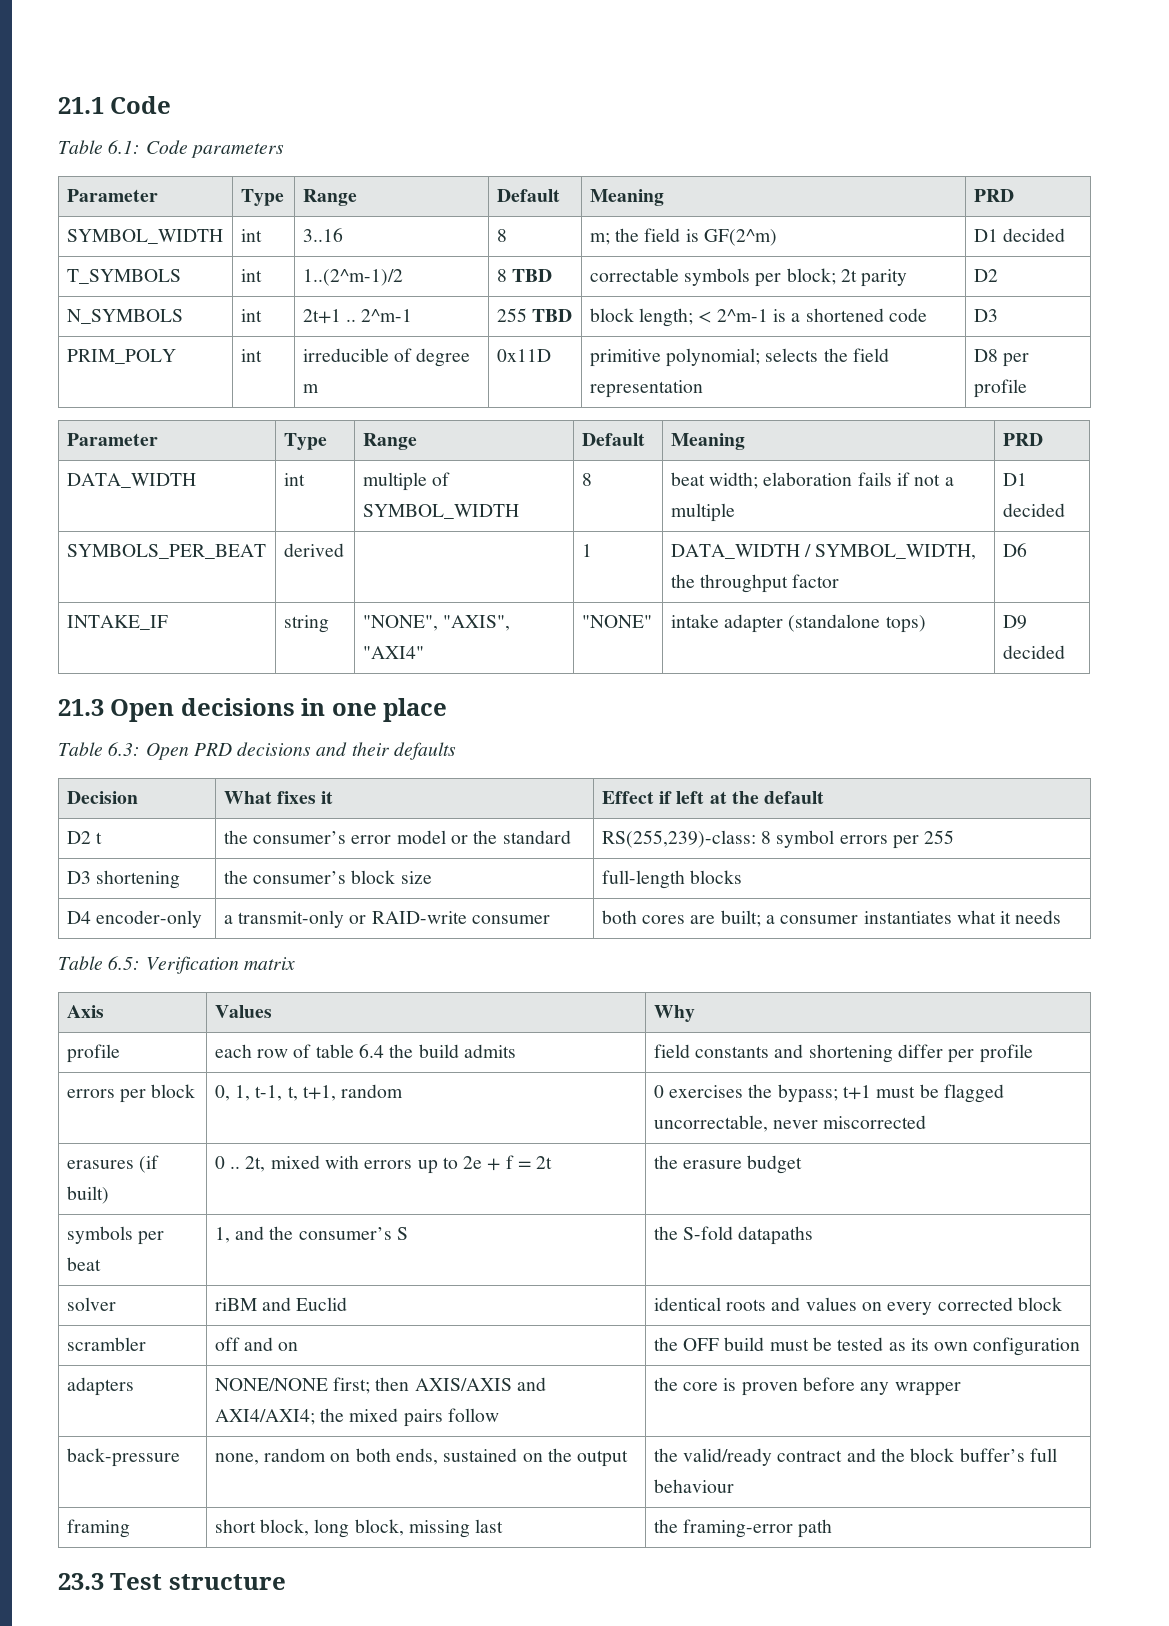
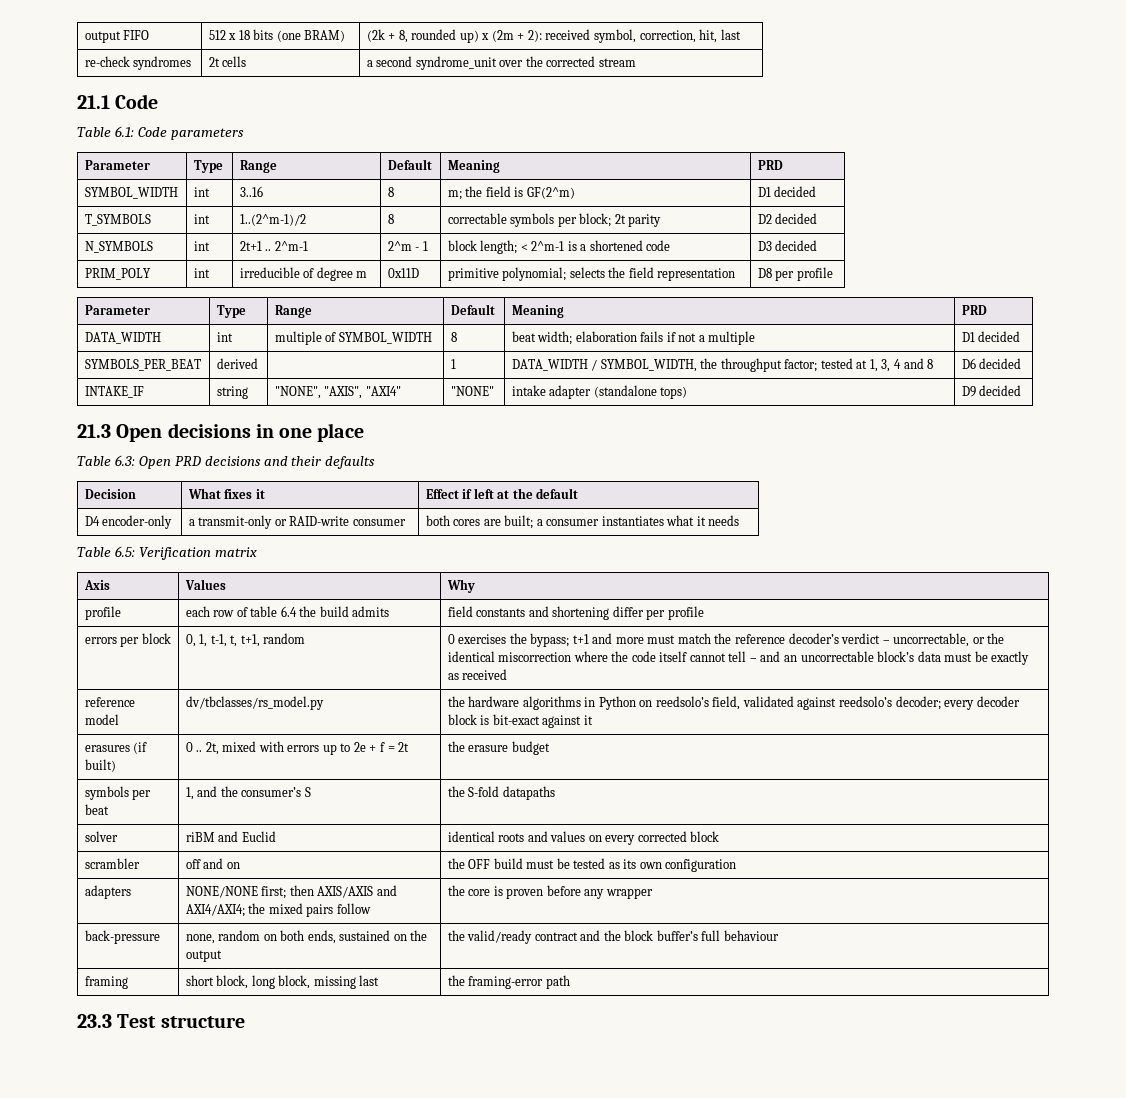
(58, 105) none -> [84,30,150,43] [208,29,346,42] [366,29,741,43] [84,56,192,70] [208,56,247,67] [366,56,636,70] output FIFO | 512 x 18 bits (one BRAM) | (2k + 8, rounded up) x (2m + 2): received symbol, correction, hit, last // re-check syndromes | 2t cells | a second syndrome_unit over the corrected stream //
[512,269,553,282] TBD -> (394, 219) none
(998, 275) none -> [775,213,818,224] decided
[496,308,573,322] 255 TBD -> [387,241,428,251] 2^m - 1
(998, 315) none -> [775,240,818,251] decided
[792,574,840,588] factor -> [784,358,934,372] factor; tested at 1, 3, 4 and 8
(1027, 550) none -> [979,358,1022,369] decided
[66,831,103,844] [223,830,571,844] [601,830,955,849] [66,870,181,889] [223,870,432,884] [601,870,743,889] // D2 t | the consumer’s error model or the standard | RS(255,239)-class: 8 symbol errors per 255 // D3 shortening | the consumer’s block size | full-length blocks -> (579, 493) none
[876,1084,1004,1103] [653,1115,927,1132] must be flagged uncorrectable, never miscorrected -> [592,633,1005,647] [447,651,1030,665] [447,669,508,680] [84,697,135,707] [84,714,119,725] [185,696,324,710] [447,696,1020,710] [447,714,593,728] and more must match the reference decoder’s verdict – uncorrectable, or the identical miscorrection where the code itself cannot tell – and an uncorrectable block’s data must be exactly as received // reference model | dv/tbclasses/rs_model.py | the hardware algorithms in Python on reedsolo’s field, validated against reedsolo’s decoder; every decoder block is bit-exact against it

